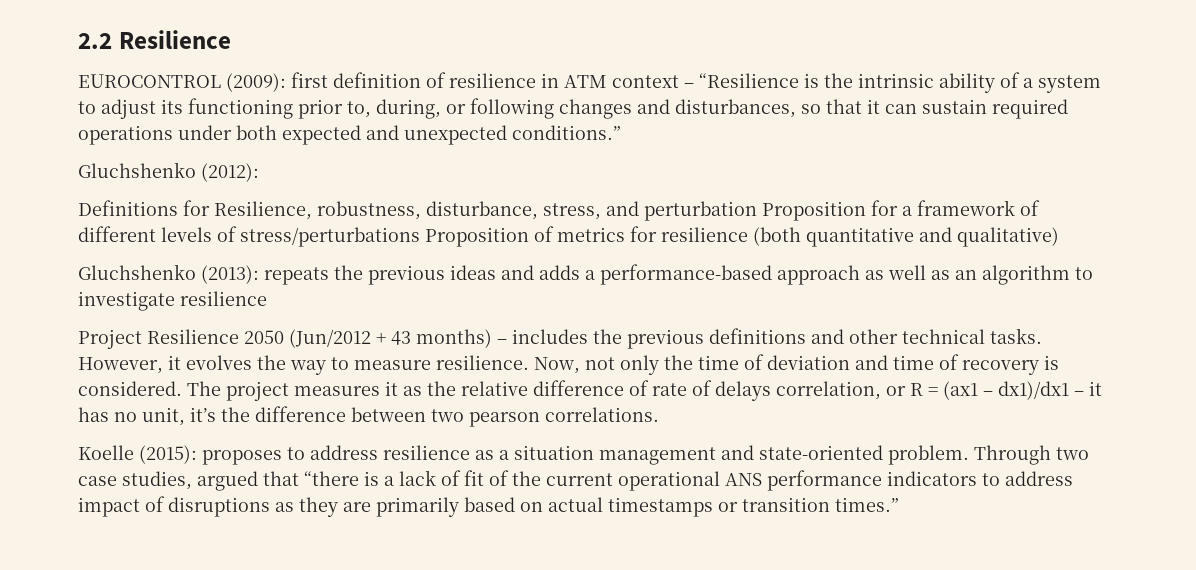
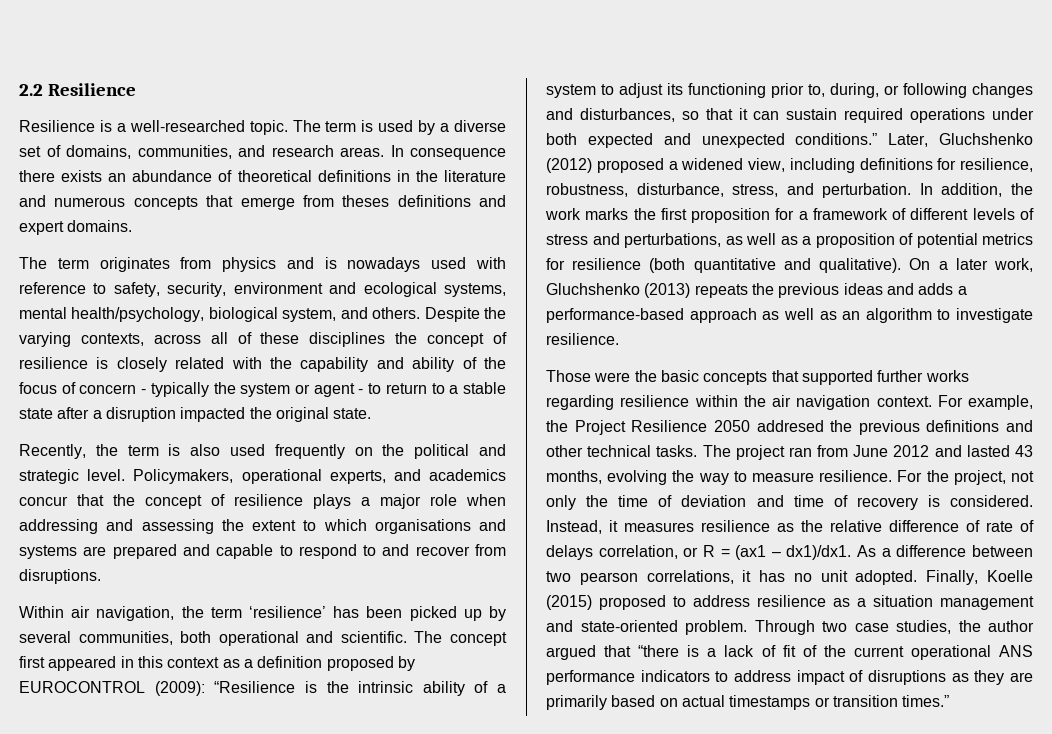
[78,72,694,92] EUROCONTROL (2009): first definition of resilience in ATM context – -> [19,120,507,135] [19,145,506,160] [19,170,506,182] [19,195,506,210] [19,220,133,235] [19,257,506,272] [19,282,506,297] [19,307,507,322] [19,332,508,347] [19,357,506,372] [19,382,507,397] [19,407,372,422] [19,444,507,459] [19,469,507,484] [19,494,506,509] [19,519,506,534] [19,544,507,559] [19,569,101,584] [19,606,506,621] [19,631,507,646] [19,656,415,671] [19,681,205,696] Resilience is a well-researched topic. The term is used by a diverse set of domains, communities, and research areas. In consequence there exists an abundance of theoretical definitions in the literature and numerous concepts that emerge from theses definitions and expert domains. // The term originates from physics and is nowadays used with reference to safety, security, environment and ecological systems, mental health/psychology, biological system, and others. Despite the varying contexts, across all of these disciplines the concept of resilience is closely related with the capability and ability of the focus of concern - typically the system or agent - to return to a stable state after a disruption impacted the original state. // Recently, the term is also used frequently on the political and strategic level. Policymakers, operational experts, and academics concur that the concept of resilience plays a major role when addressing and assessing the extent to which organisations and systems are prepared and capable to respond to and recover from disruptions. // Within air navigation, the term ‘resilience’ has been picked up by several communities, both operational and scientific. The concept first appeared in this context as a definition proposed by EUROCONTROL (2009):
[78,162,259,182] [78,200,866,221] // Gluchshenko (2012): // Definitions for Resilience, robustness, disturbance, stress, and perturbation Proposition -> [888,133,1033,147] [546,158,1033,173] [546,183,1033,198] [545,208,771,223] Later, Gluchshenko (2012) proposed a widened view, including definitions for resilience, robustness, disturbance, stress, and perturbation. In addition, the work marks the first proposition
[240,226,554,247] stress/perturbations Proposition of -> [546,233,978,248] stress and perturbations, as well as a proposition of potential
[957,227,1059,247] [78,264,259,284] qualitative) // Gluchshenko (2013): -> [819,258,1033,273] [546,283,691,298] qualitative). On a later work, Gluchshenko (2013)
[180,291,267,306] [78,329,588,349] resilience // Project Resilience 2050 (Jun/2012 + 43 months) – includes -> [546,333,619,345] [546,370,969,385] [546,395,1033,410] [546,420,824,435] resilience. // Those were the basic concepts that supported further works regarding resilience within the air navigation context. For example, the Project Resilience 2050 addresed
[78,355,252,374] However, it evolves -> [702,445,1033,460] [546,470,668,485] The project ran from June 2012 and lasted 43 months, evolving
[534,357,580,374] Now, -> [897,470,1006,485] For the project,
[187,381,398,401] The project measures it -> [546,520,770,534] Instead, it measures resilience
[998,381,1102,400] [78,406,659,427] [78,445,282,465] dx1)/dx1 – it has no unit, it’s the difference between two pearson correlations. // Koelle (2015): proposes -> [786,545,1033,560] [546,570,1033,585] [546,595,666,610] dx1)/dx1. As a difference between two pearson correlations, it has no unit adopted. Finally, Koelle (2015) proposed
(192, 480) none -> [958,620,1034,632] the author

